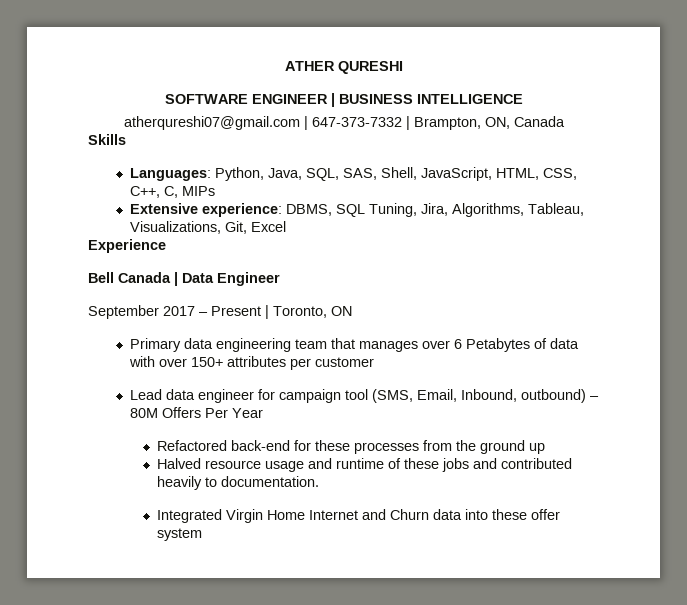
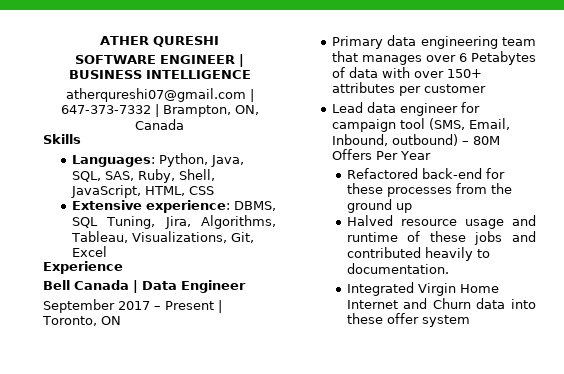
(378, 174) none -> [137,169,175,183] Ruby,
[543,168,578,180] [130,186,216,198] CSS, C++, C, MIPs -> [188,186,214,195] CSS

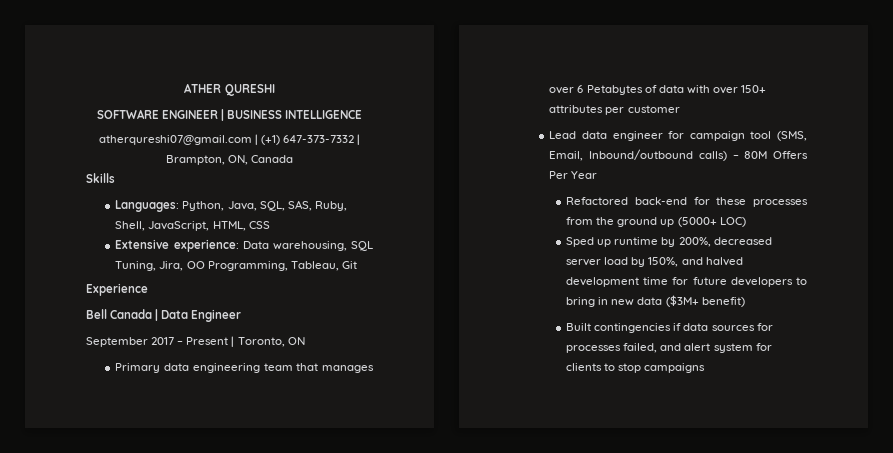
(254, 95) none -> [261,135,280,145] (+1)
[234,201,276,211] DBMS, -> [242,241,347,251] Data warehousing,
[201,215,276,229] [70,231,254,243] [71,246,107,257] Algorithms, Tableau, Visualizations, Git, Excel -> [186,261,357,271] OO Programming, Tableau, Git
[331,134,458,146] Inbound, outbound) -> [589,149,727,161] Inbound/outbound calls)
[346,215,536,229] [346,231,536,245] [346,247,490,261] [346,263,449,274] [346,282,499,296] [346,298,536,309] [346,313,470,327] // Halved resource usage and runtime of these jobs and contributed heavily to documentation. // Integrated Virgin Home Internet and Churn data into these offer system -> [677,217,746,227] [566,237,772,247] [566,257,743,267] [566,277,807,287] [566,295,745,307] [566,323,773,333] [566,343,772,353] [566,363,706,373] (5000+ LOC) // Sped up runtime by 200%, decreased server load by 150%, and halved development time for future developers to bring in new data ($3M+ benefit) // Built contingencies if data sources for processes failed, and alert system for clients to stop campaigns

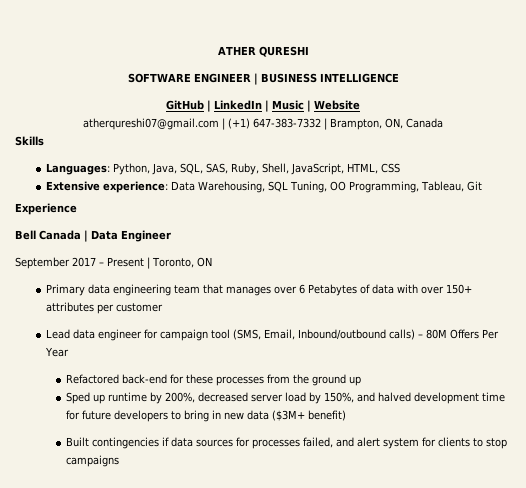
(363, 114) none -> [166,100,360,112] // GitHub | LinkedIn | Music | Website
[283,135,355,143] 647-373-7332 -> [253,118,321,128] 647-383-7332
[272,241,347,251] warehousing, -> [198,181,266,193] Warehousing,
[159,261,184,271] Jira, -> (328, 187) none
[677,217,746,227] (5000+ LOC) -> (361, 381) none

